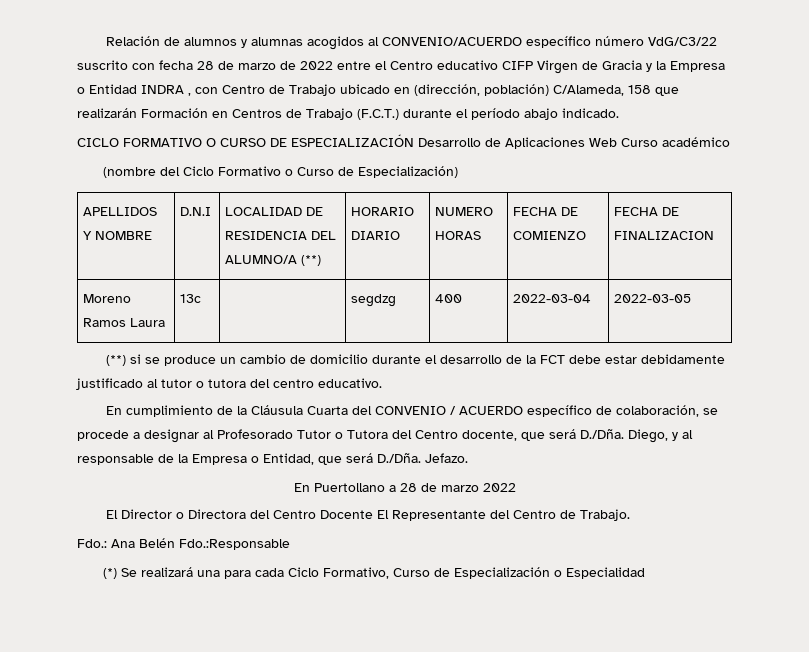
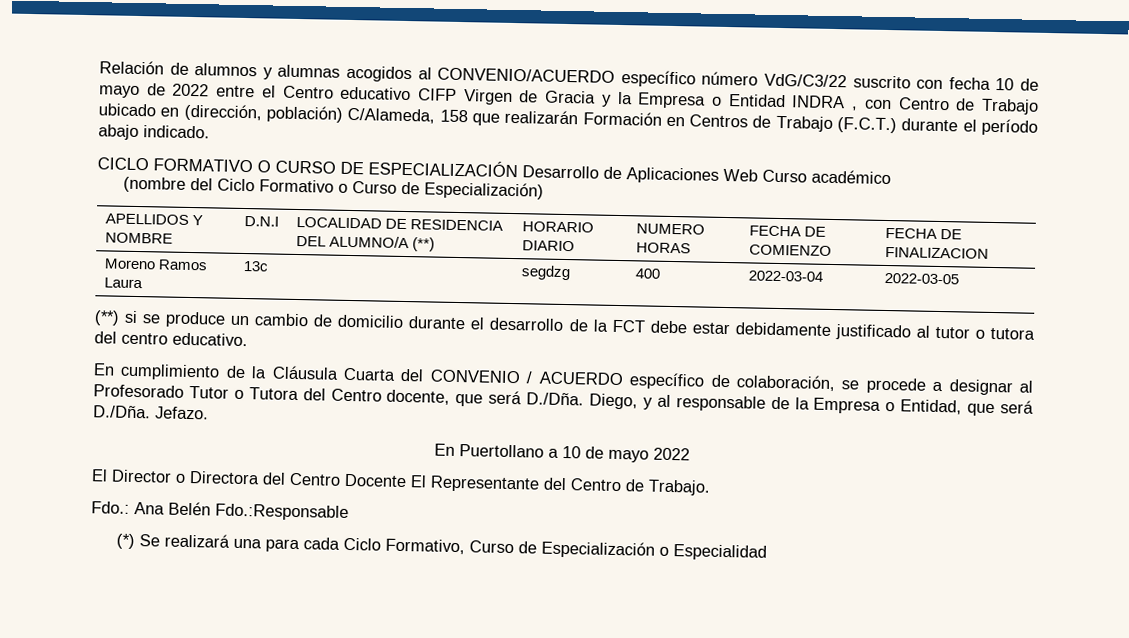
[197,61,276,70] 28 de marzo -> [995,78,1040,91] [99,85,140,99] 10 de mayo
[399,483,479,492] 28 de marzo -> [562,445,649,463] 10 de mayo

